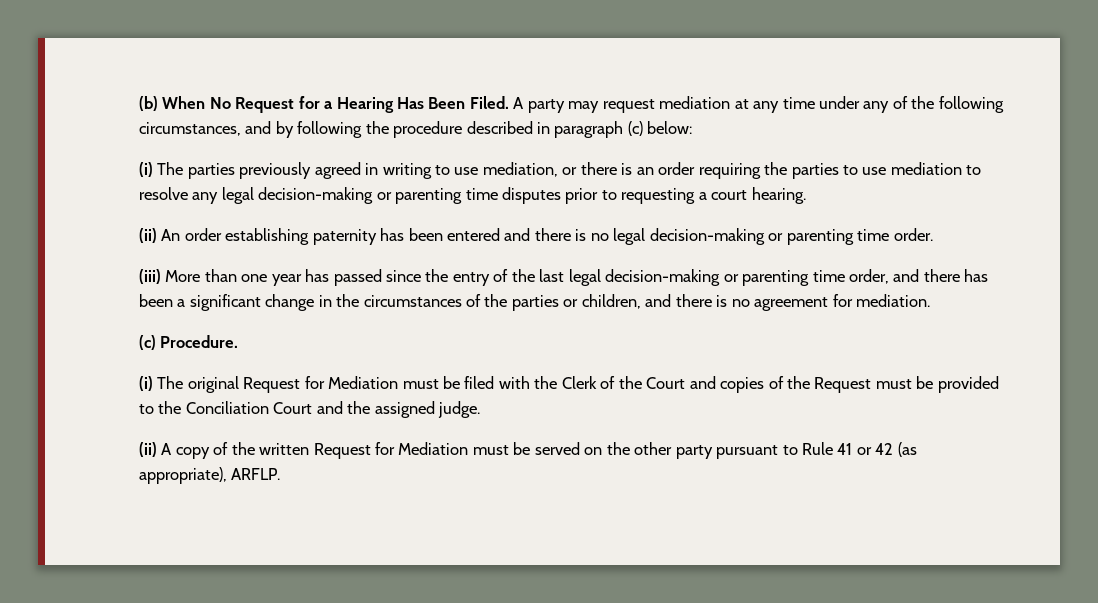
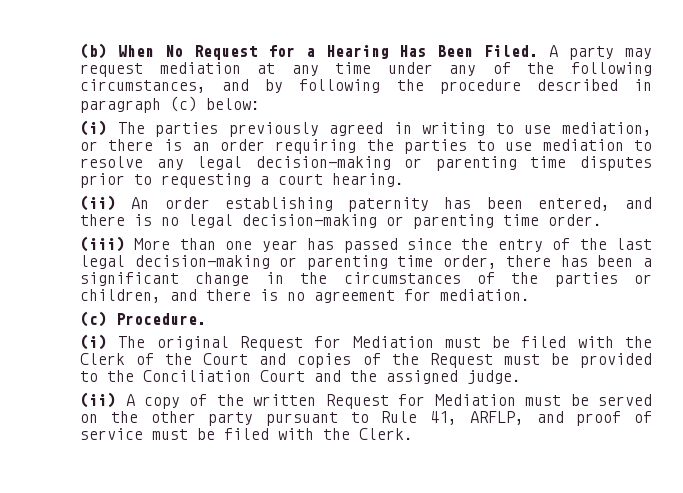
[446,228,500,241] entered -> [537,197,610,211] entered,
[893,269,920,282] and -> (497, 262) none
[837,442,917,457] [138,467,281,484] 41 or 42 (as appropriate), ARFLP. -> [430,411,652,426] [80,428,414,440] 41, ARFLP, and proof of service must be filed with the Clerk.

